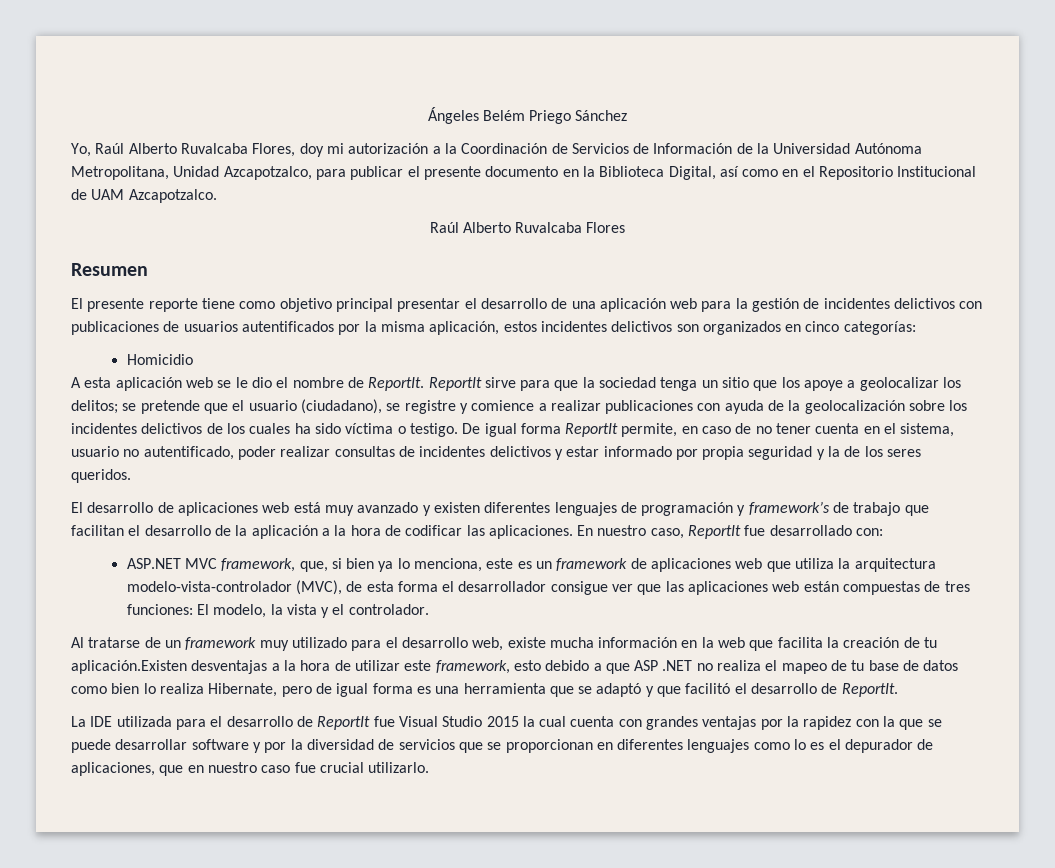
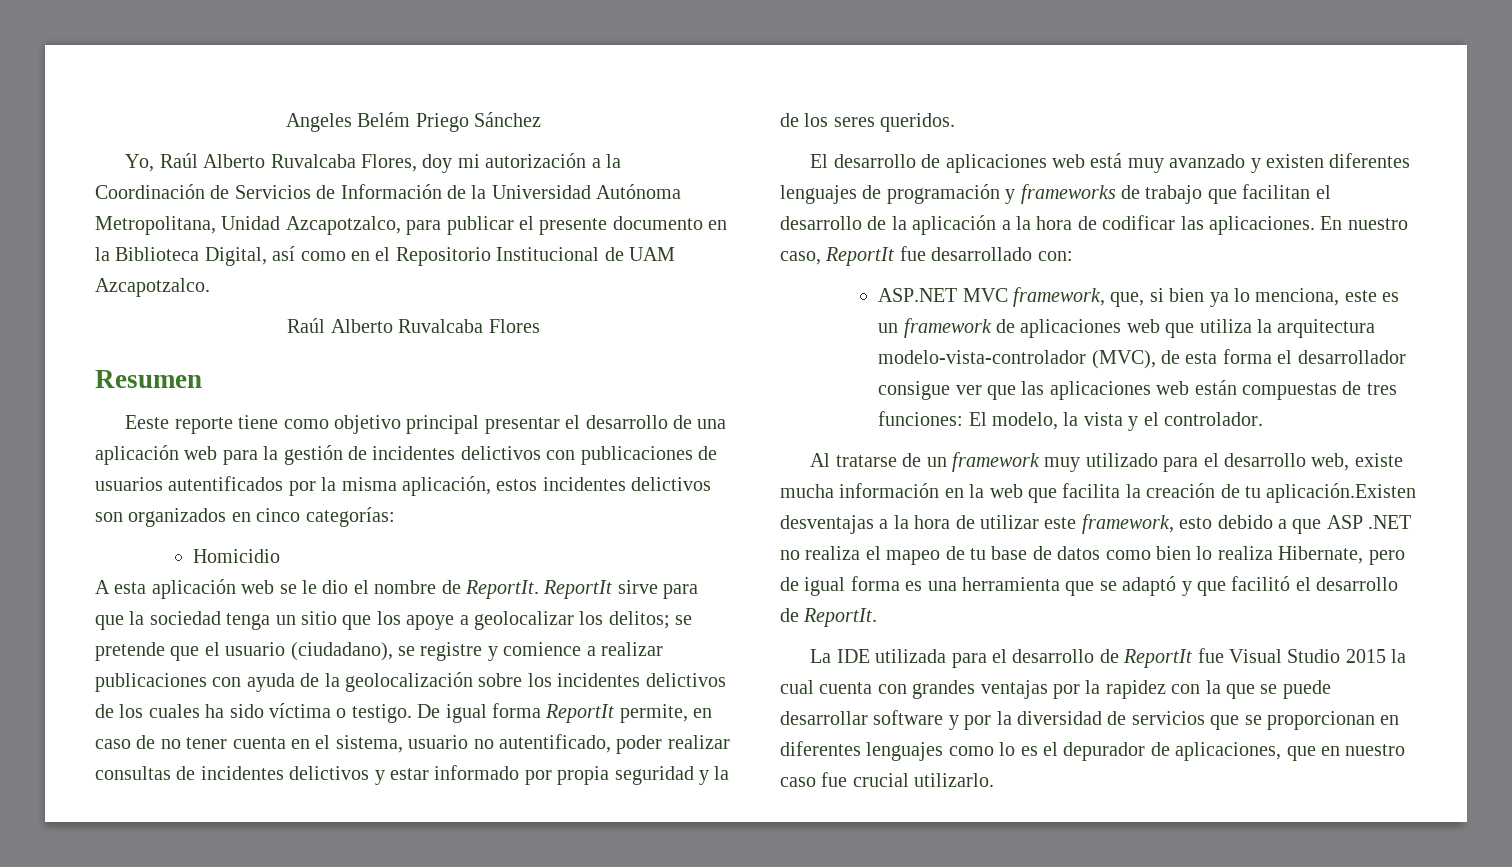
[427,107,479,124] Ángeles -> [285,113,352,132] Angeles
[71,298,145,312] El presente -> [125,415,170,429] Eeste
[748,501,830,515] framework’s -> [1020,184,1116,204] frameworks

